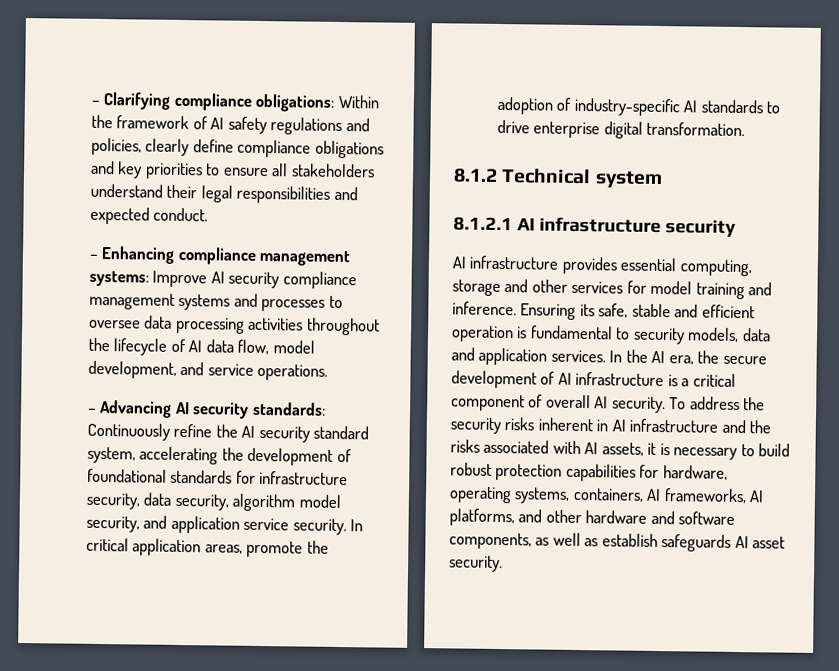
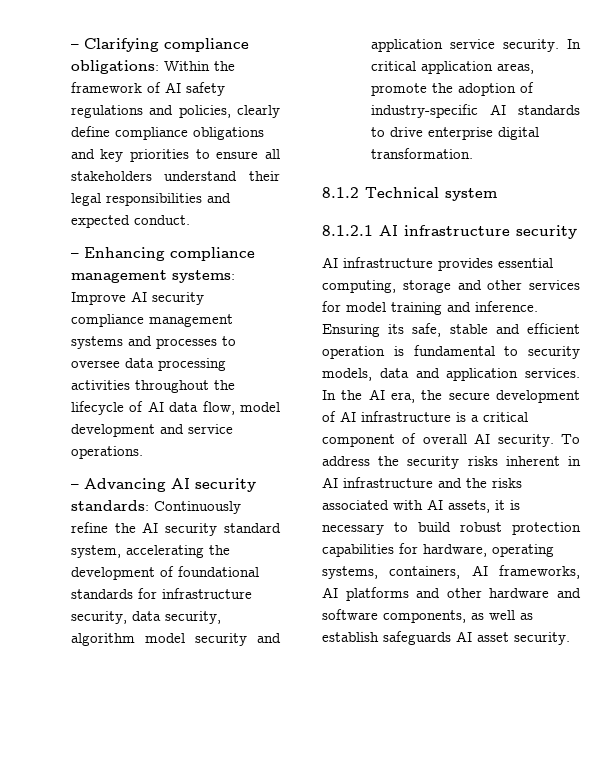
[88,360,178,379] development, -> [70,424,155,437] development
[86,515,141,533] security, -> [194,633,247,646] security
[449,508,515,527] platforms, -> [345,587,409,601] platforms

